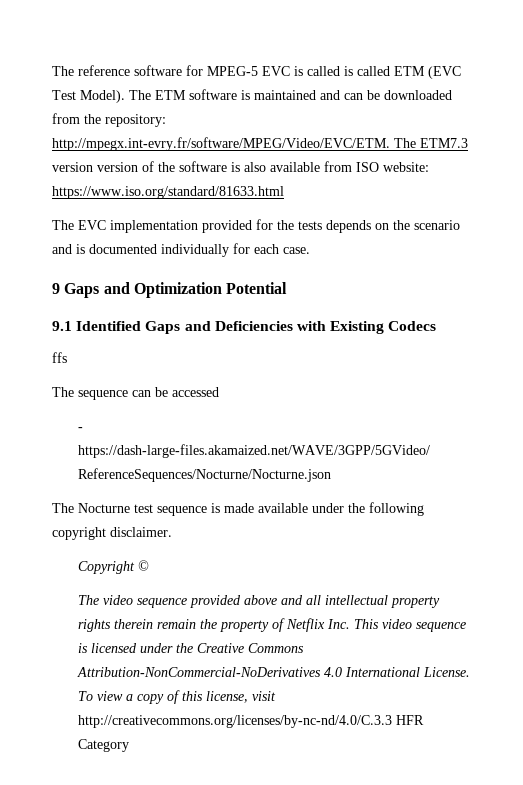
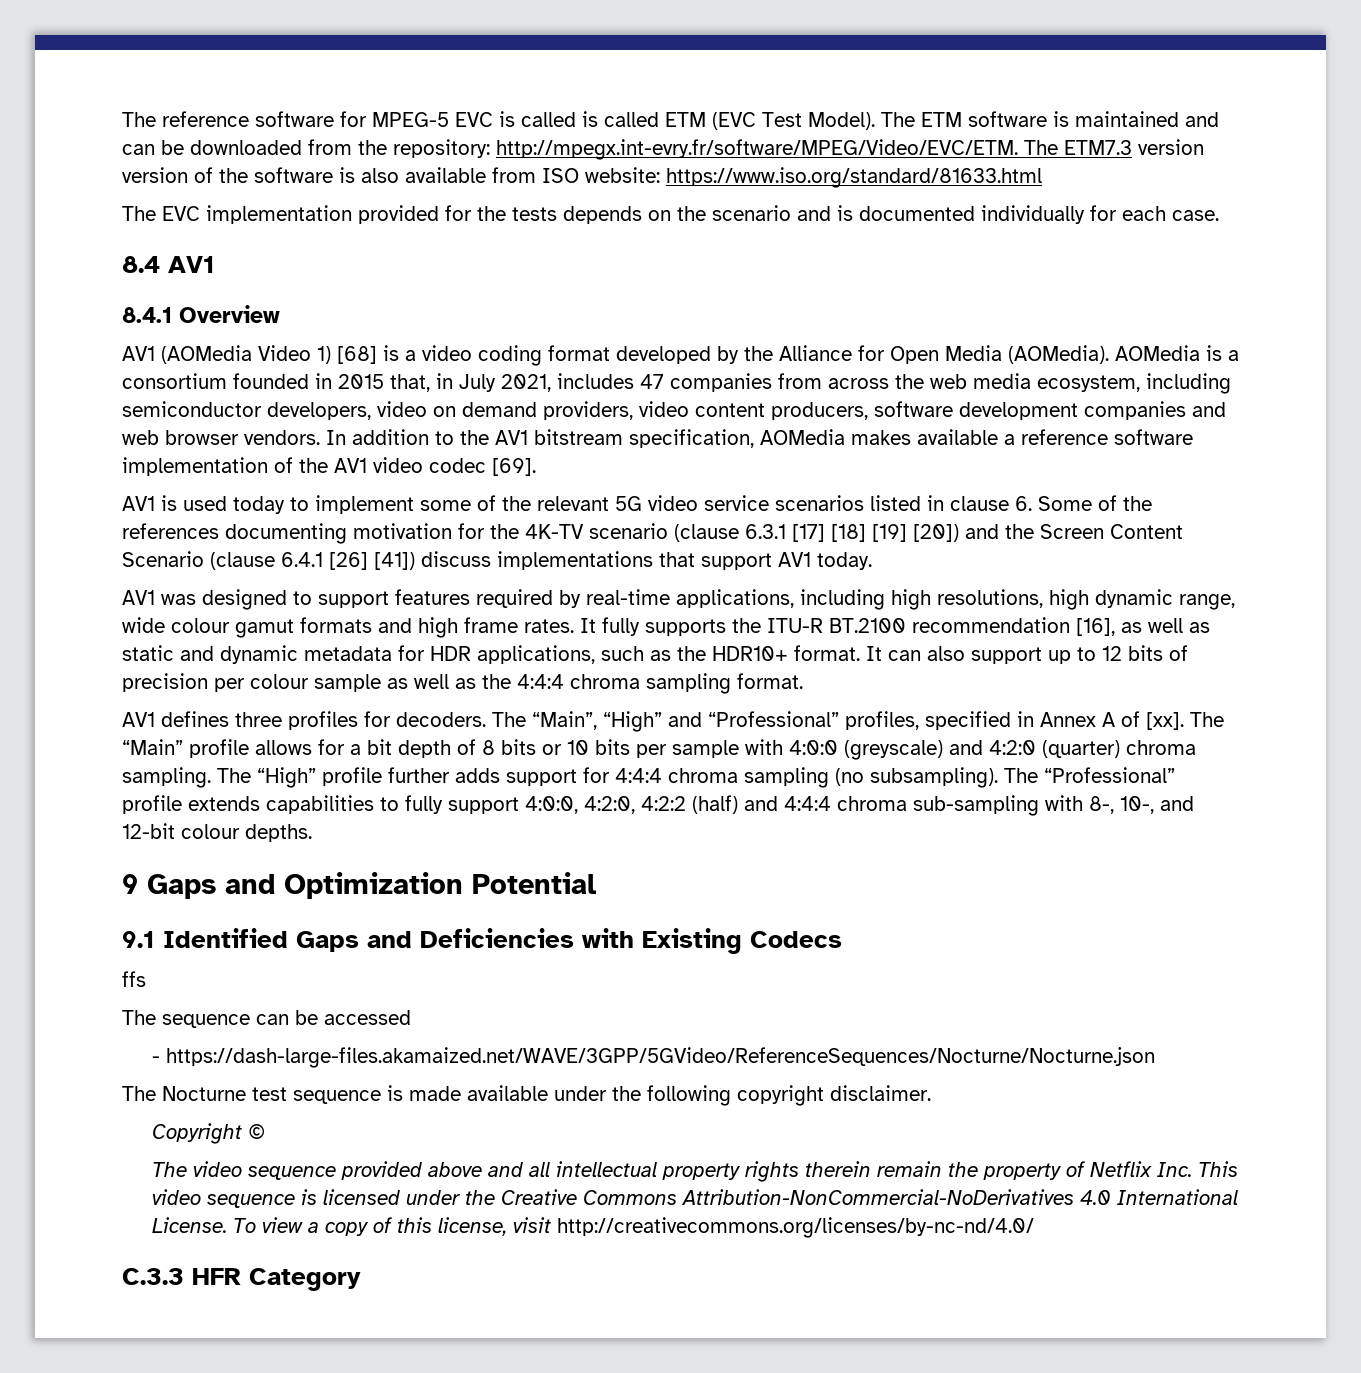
(310, 250) none -> [122,256,215,273] [122,305,280,323] [122,345,1239,366] [122,373,1231,394] [122,401,1226,420] [122,429,1193,448] [122,457,536,476] [122,495,1152,514] [122,523,1183,544] [122,551,872,570] [122,589,1235,610] [122,617,1210,638] [122,645,1188,664] [122,673,803,694] [122,711,1224,732] [122,739,1196,760] [122,767,1175,788] [122,795,1194,816] [122,823,312,842] // 8.4 AV1 // 8.4.1 Overview // AV1 (AOMedia Video 1) [68] is a video coding format developed by the Alliance for Open Media (AOMedia). AOMedia is a consortium founded in 2015 that, in July 2021, includes 47 companies from across the web media ecosystem, including semiconductor developers, video on demand providers, video content producers, software development companies and web browser vendors. In addition to the AV1 bitstream specification, AOMedia makes available a reference software implementation of the AV1 video codec [69]. // AV1 is used today to implement some of the relevant 5G video service scenarios listed in clause 6. Some of the references documenting motivation for the 4K-TV scenario (clause 6.3.1 [17] [18] [19] [20]) and the Screen Content Scenario (clause 6.4.1 [26] [41]) discuss implementations that support AV1 today. // AV1 was designed to support features required by real-time applications, including high resolutions, high dynamic range, wide colour gamut formats and high frame rates. It fully supports the ITU-R BT.2100 recommendation [16], as well as static and dynamic metadata for HDR applications, such as the HDR10+ format. It can also support up to 12 bits of precision per colour sample as well as the 4:4:4 chroma sampling format. // AV1 defines three profiles for decoders. The “Main”, “High” and “Professional” profiles, specified in Annex A of [xx]. The “Main” profile allows for a bit depth of 8 bits or 10 bits per sample with 4:0:0 (greyscale) and 4:2:0 (quarter) chroma sampling. The “High” profile further adds support for 4:4:4 chroma sampling (no subsampling). The “Professional” profile extends capabilities to fully support 4:0:0, 4:2:0, 4:2:2 (half) and 4:4:4 chroma sub-sampling with 8-, 10-, and 12-bit colour depths.
[77,715,392,728] http://creativecommons.org/licenses/by-nc-nd/4.0/C.3.3 -> [556,1217,1034,1238] [122,1268,184,1285] http://creativecommons.org/licenses/by-nc-nd/4.0/ // C.3.3

